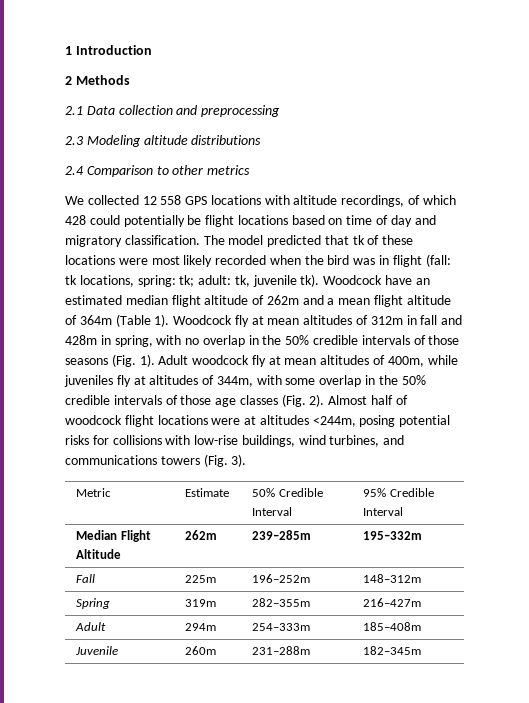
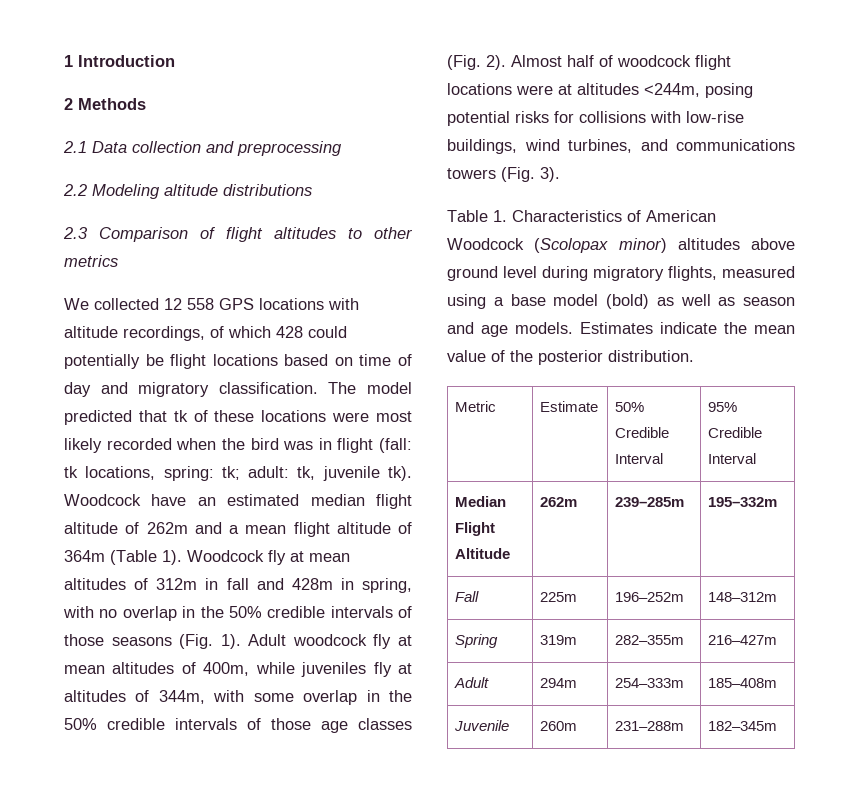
[65,136,84,145] 2.3 -> [63,184,87,196] 2.2
[65,165,153,177] 2.4 Comparison -> [63,227,336,242] 2.3 Comparison of flight altitudes
(247, 460) none -> [447,210,716,222] [447,238,795,253] [447,266,795,281] [447,294,795,309] [447,322,795,337] [447,350,694,365] // Table 1. Characteristics of American Woodcock (Scolopax minor) altitudes above ground level during migratory flights, measured using a base model (bold) as well as season and age models. Estimates indicate the mean value of the posterior distribution.

